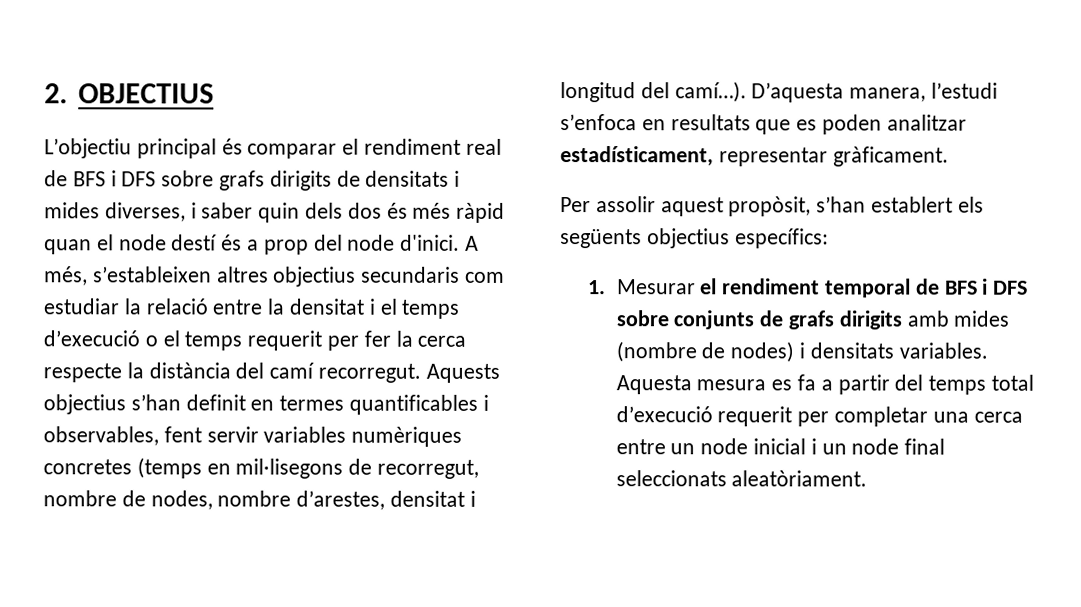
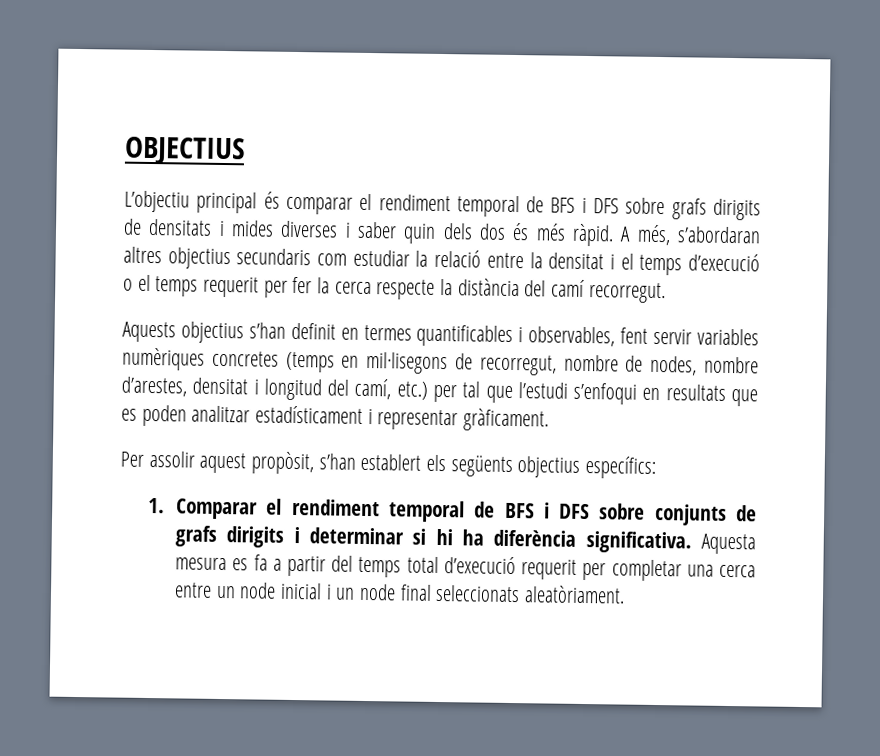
[44,83,68,104] 2. -> (124, 151) none
[465,138,502,155] real -> [456,195,520,218] temporal
[104,202,186,222] diverses, -> [280,220,339,238] diverses
[456,202,506,223] [44,234,461,255] ràpid quan el node destí és a prop del node d'inici. -> [571,223,614,247] ràpid.
[92,266,212,283] s’estableixen -> [676,226,761,244] s’abordaran
(422, 373) none -> (666, 293) //
[674,81,999,103] [560,114,637,131] camí…). D’aquesta manera, l’estudi s’enfoca -> [354,378,638,405] camí, etc.) per tal que l’estudi s’enfoqui
[560,146,714,167] estadísticament, -> [255,405,373,425] estadísticament i
[616,279,696,295] Mesurar -> [176,498,259,520] Comparar
[906,310,1010,327] [615,341,988,363] amb mides (nombre de nodes) i densitats variables. -> [293,527,692,554] i determinar si hi ha diferència significativa.

